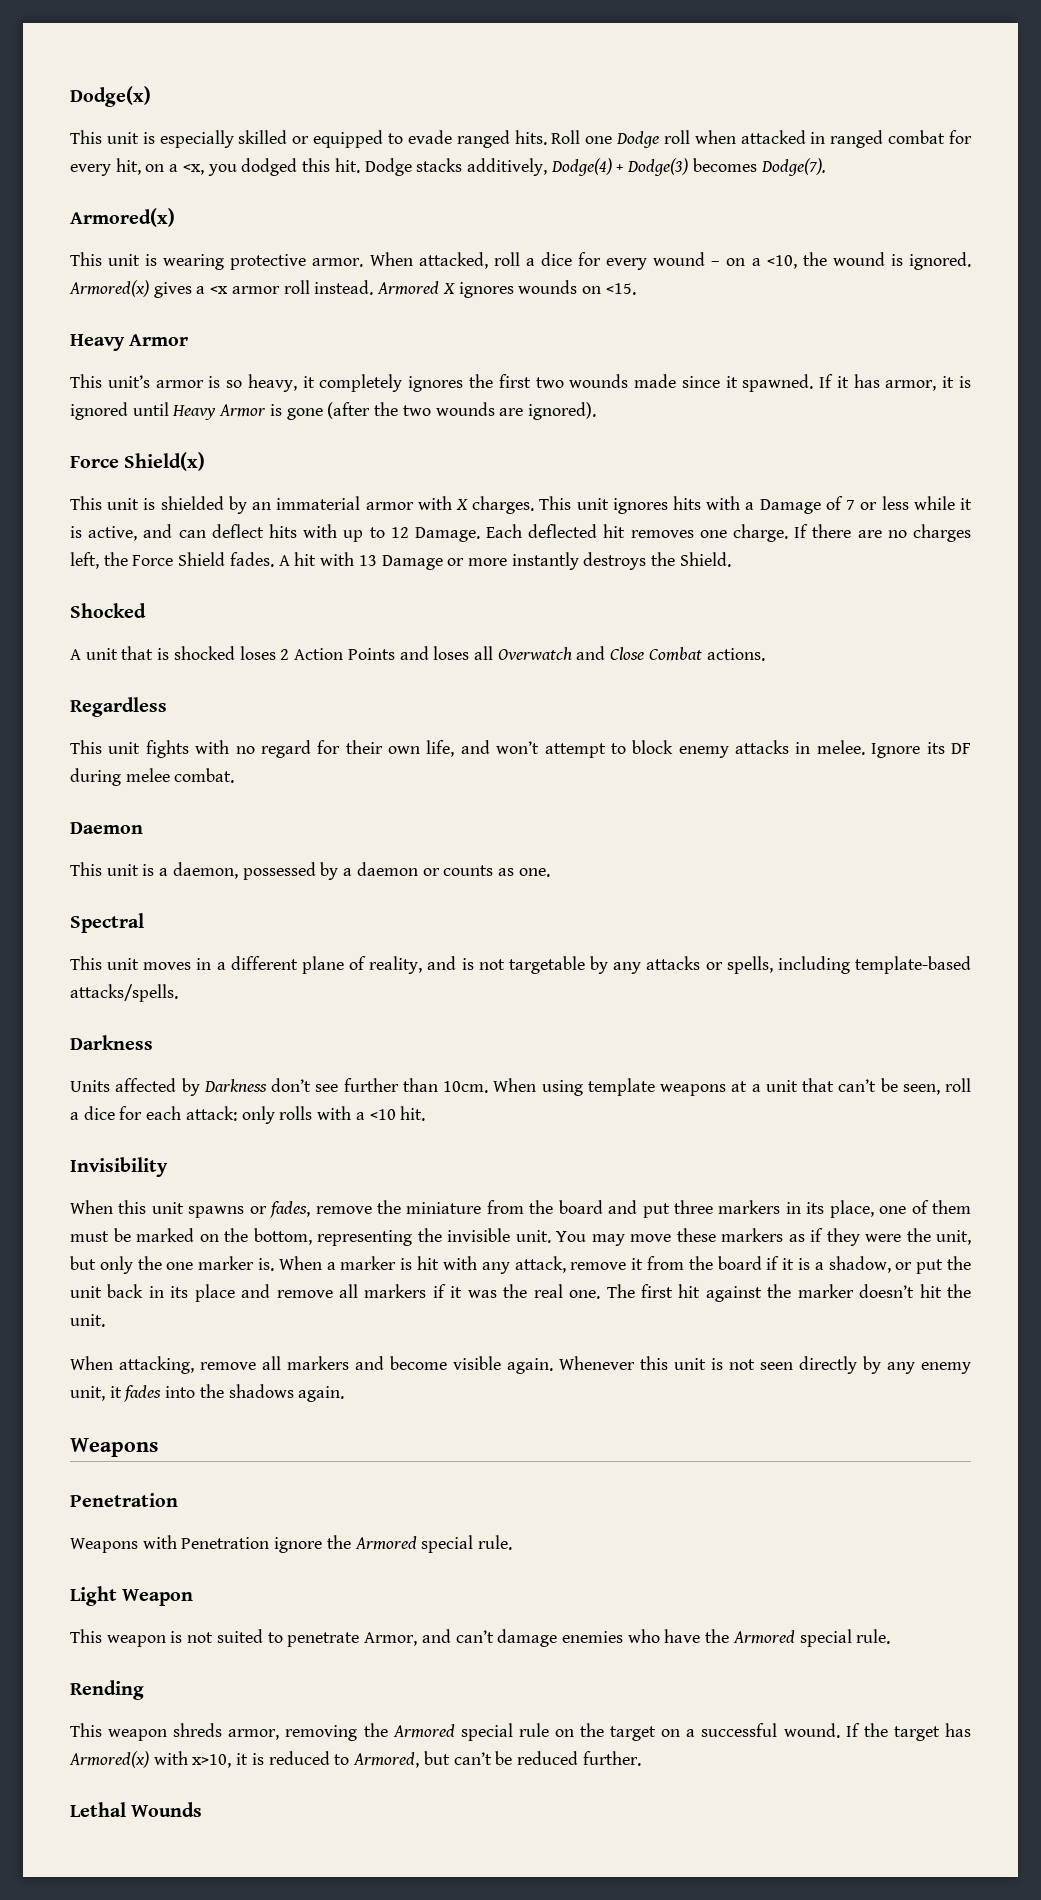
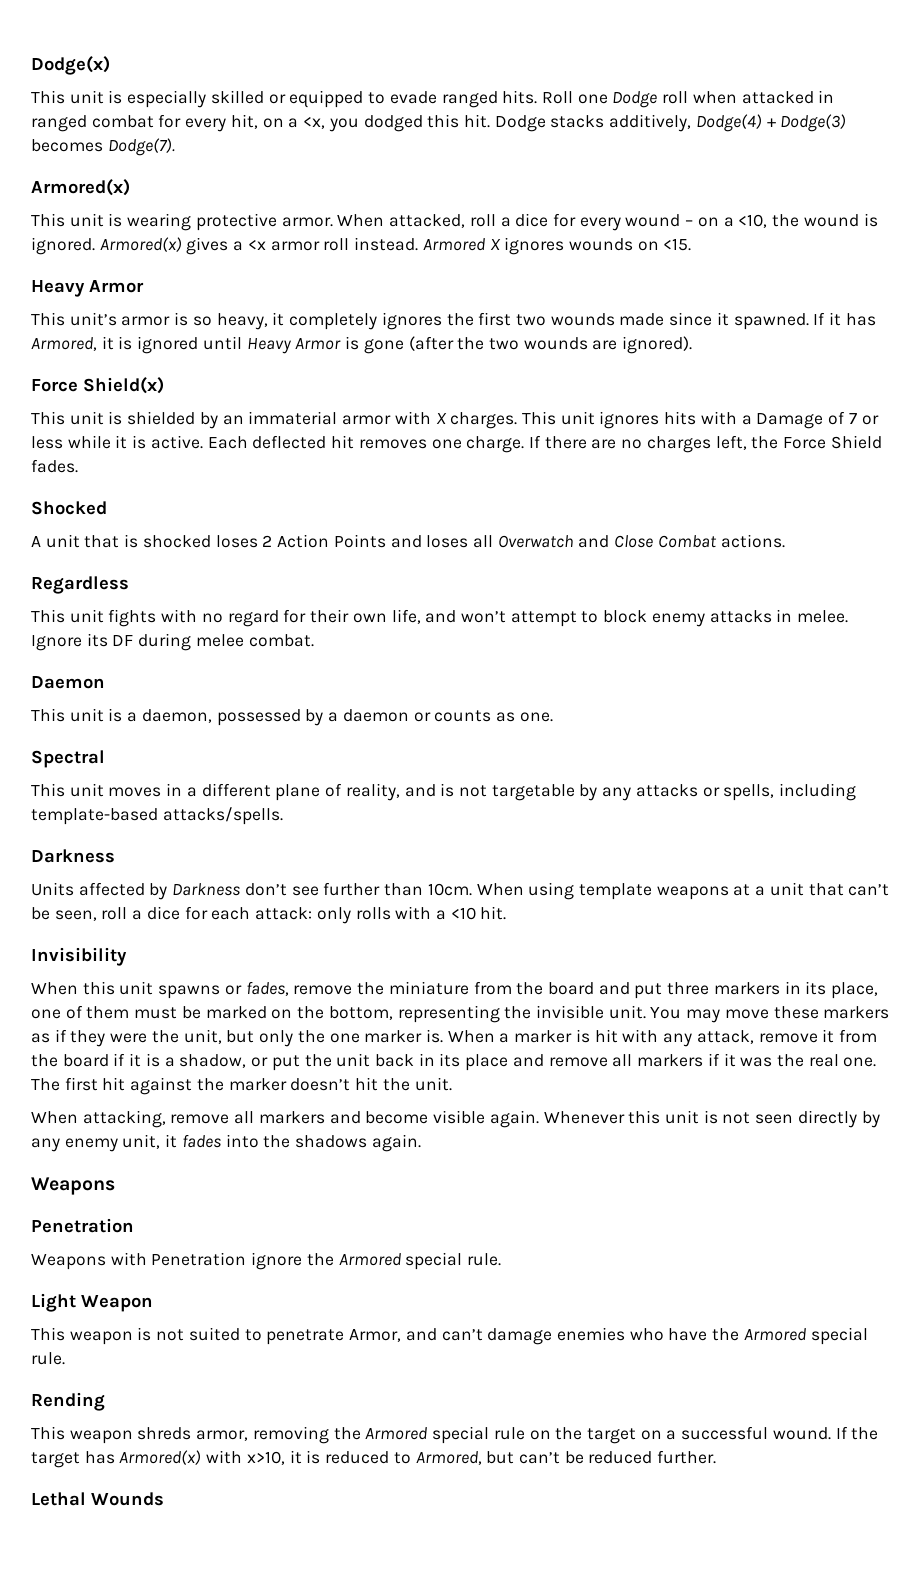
[885,380,937,391] armor, -> [31,337,97,351] Armored,
[88,524,480,542] active, and can deflect hits with up to 12 Damage. -> [150,435,203,449] active.
[278,552,731,570] A hit with 13 Damage or more instantly destroys the Shield. -> (78, 466) none

